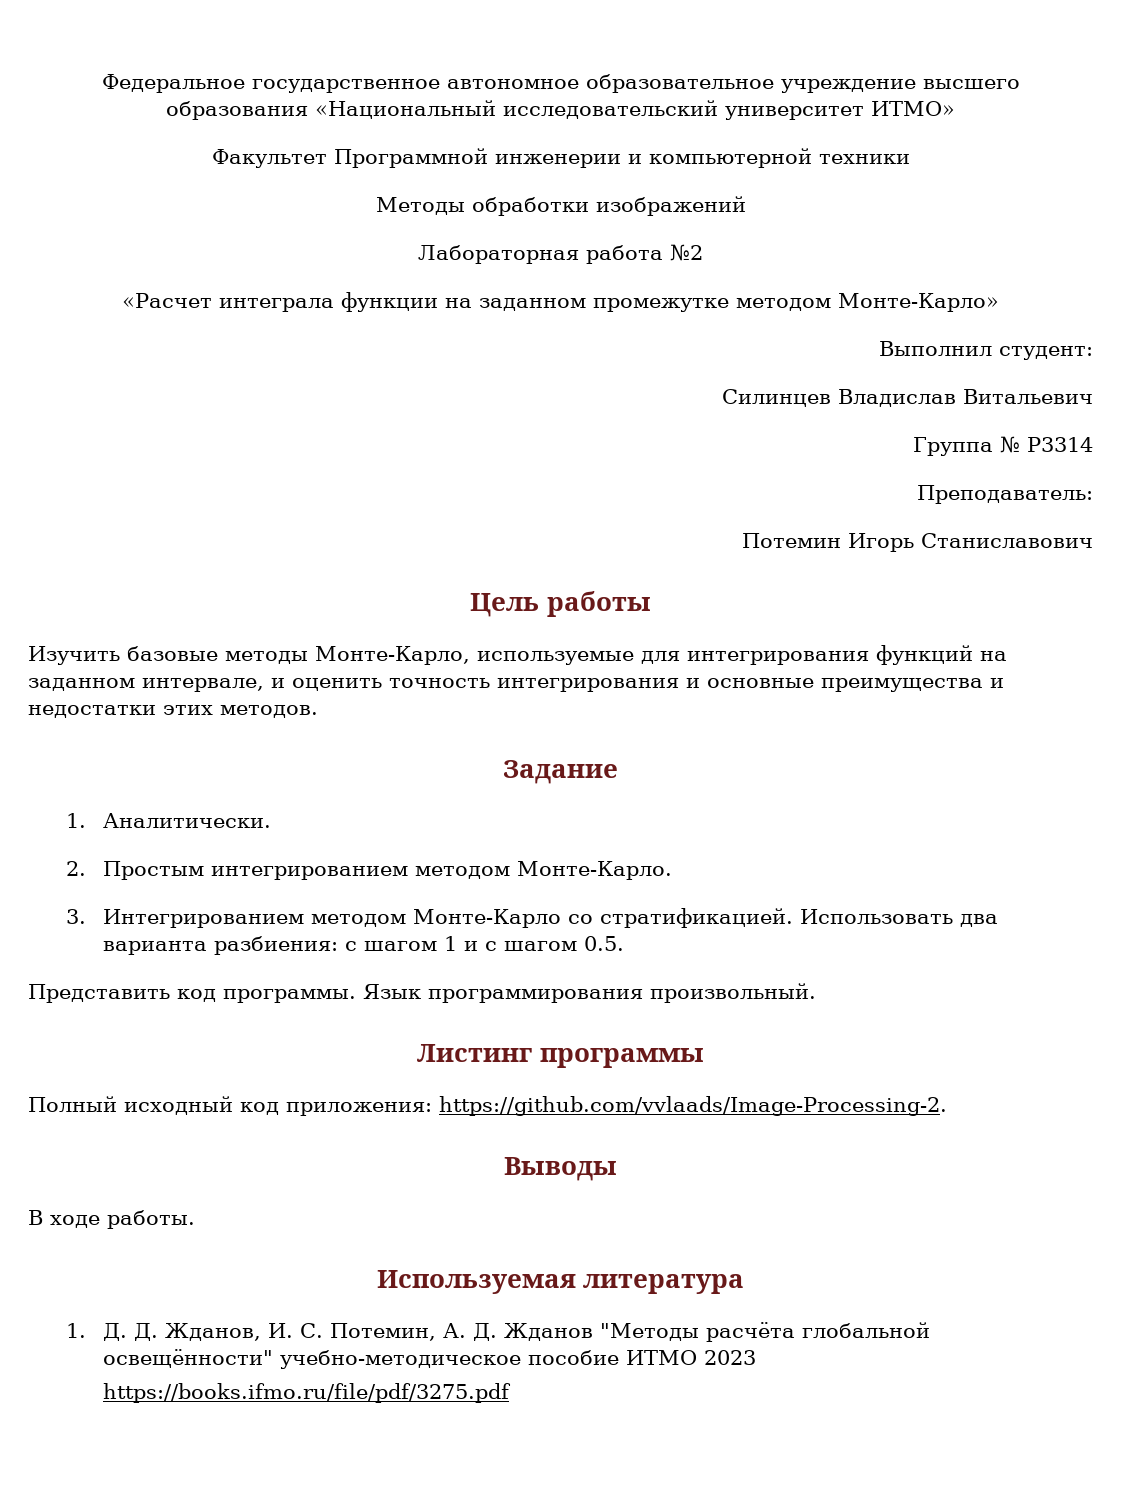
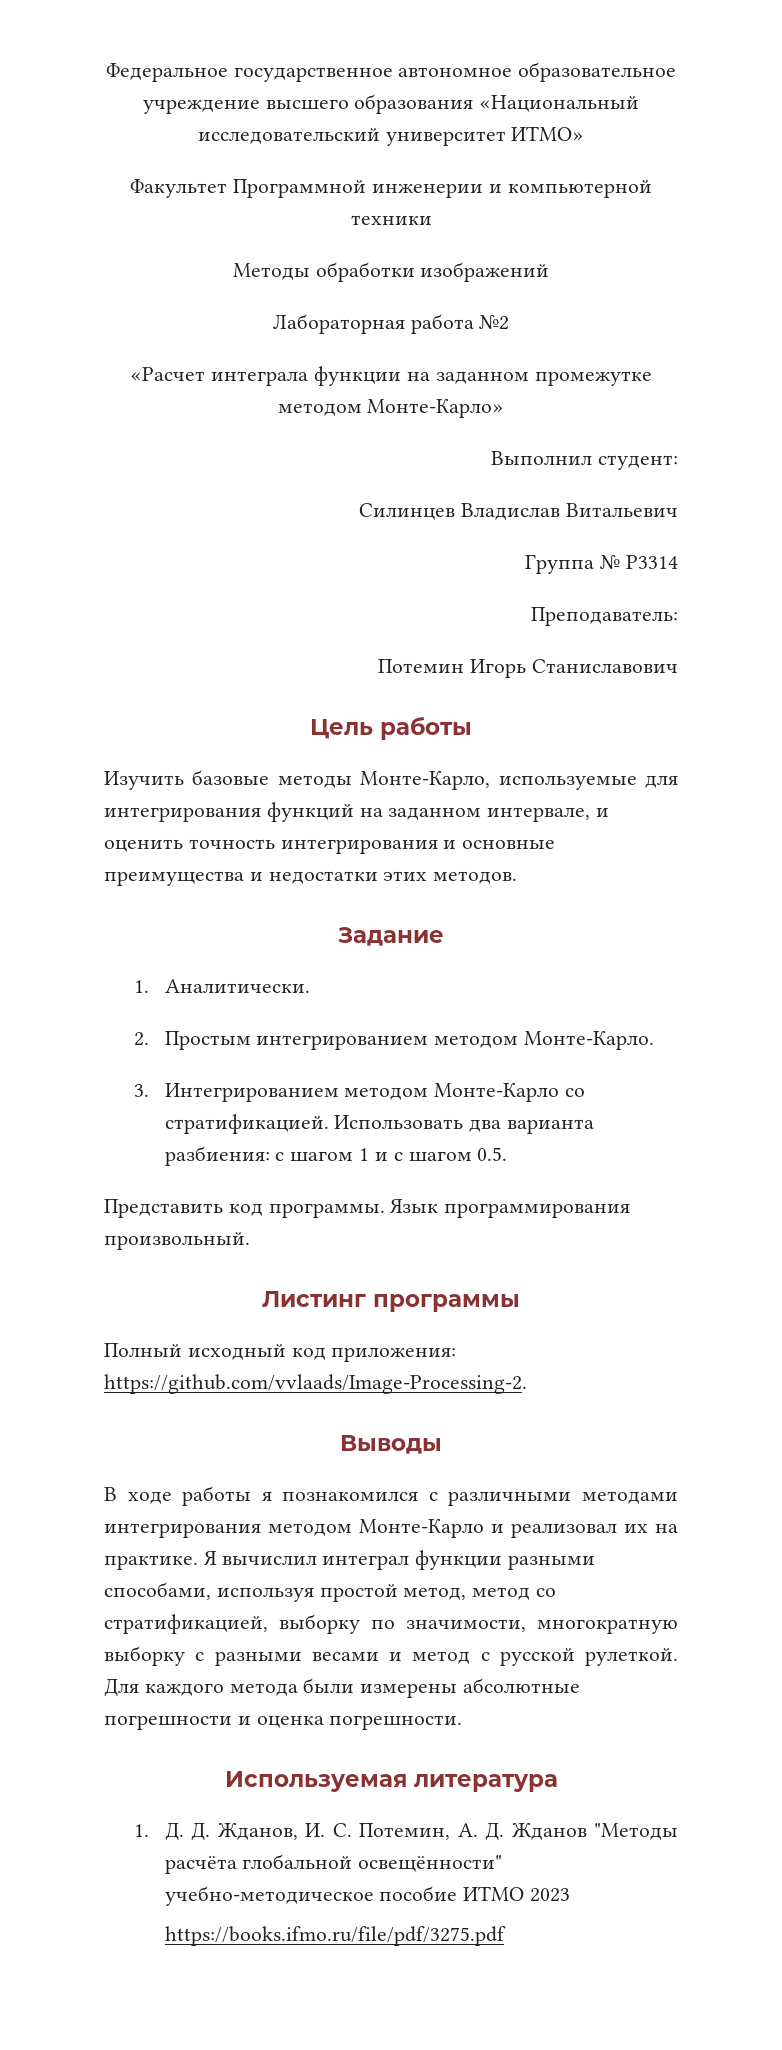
[107,1210,195,1229] работы. -> [182,1486,678,1506] [104,1519,678,1538] [104,1550,596,1570] [104,1582,557,1602] [104,1614,678,1634] [104,1646,678,1666] [104,1678,581,1698] [104,1715,463,1730] работы я познакомился с различными методами интегрирования методом Монте-Карло и реализовал их на практике. Я вычислил интеграл функции разными способами, используя простой метод, метод со стратификацией, выборку по значимости, многократную выборку с разными весами и метод с русской рулеткой. Для каждого метода были измерены абсолютные погрешности и оценка погрешности.

